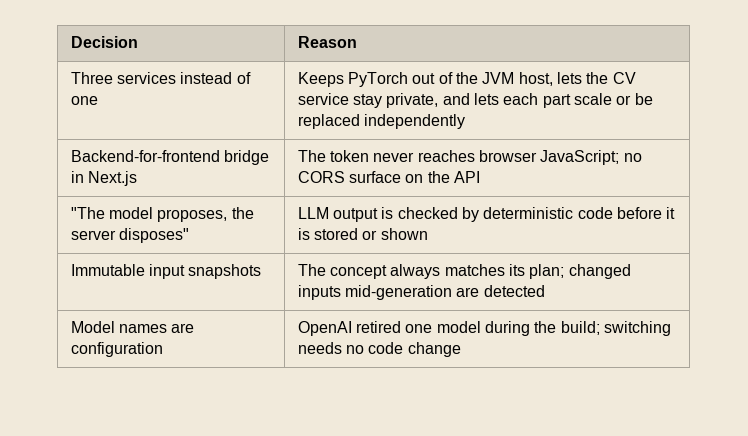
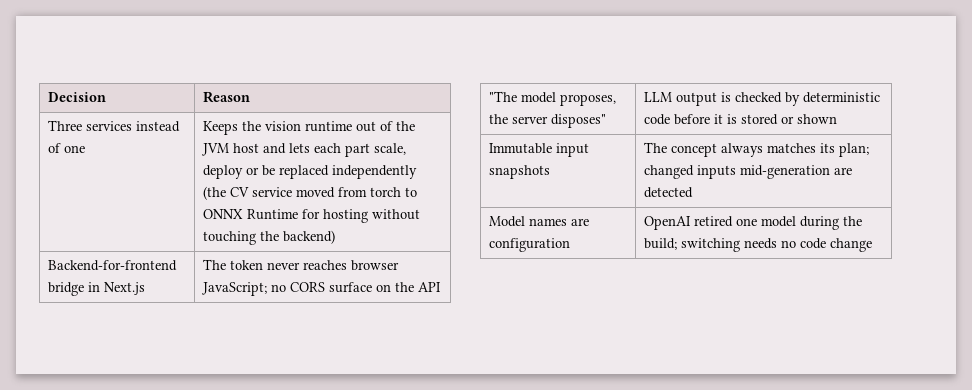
[348,72,409,87] PyTorch -> [242,121,353,132] the vision runtime
[518,72,636,86] [297,93,439,108] host, lets the CV service stay private, -> [233,143,260,153] host
[574,93,613,105] scale -> [374,143,407,155] [203,165,244,179] scale, deploy
(466, 121) none -> [203,186,418,200] [203,209,421,223] [203,230,336,245] (the CV service moved from torch to ONNX Runtime for hosting without touching the backend)

